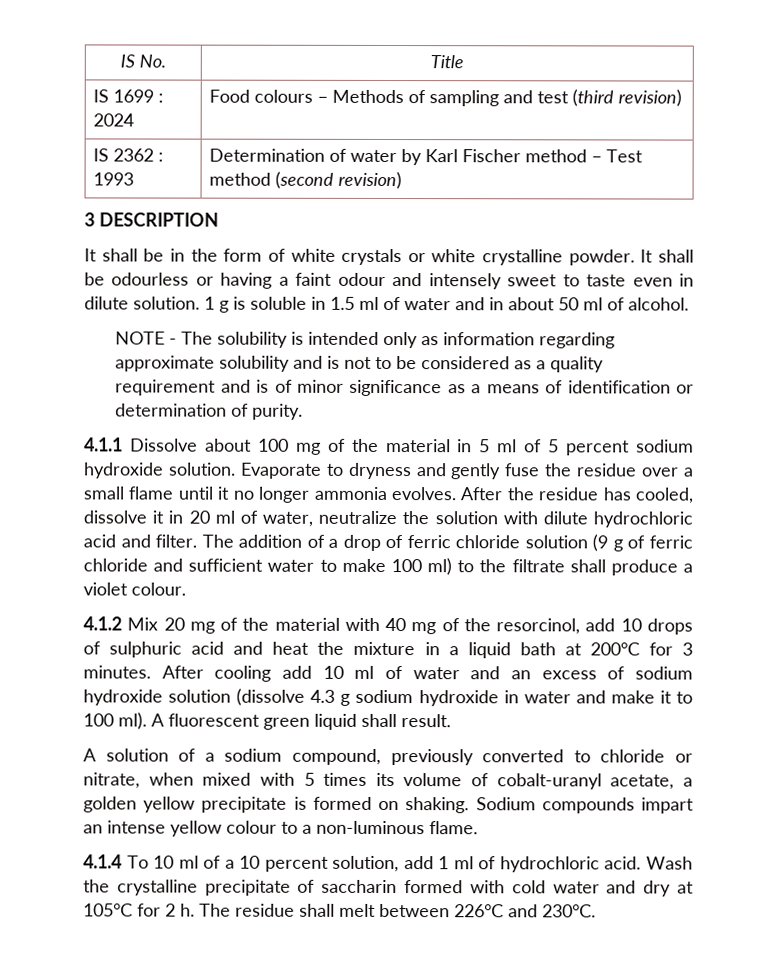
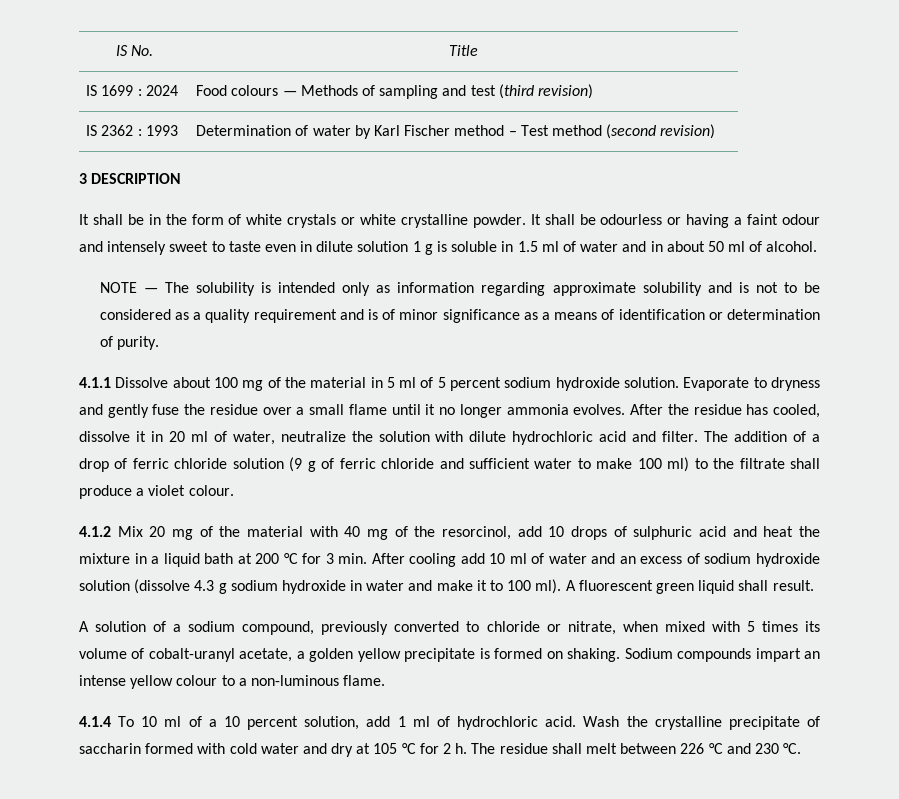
[316,96,328,103] – -> [282,91,297,96] —
[133,296,200,310] solution. -> [357,241,409,252] solution
[169,338,178,345] - -> [143,288,158,293] —
[589,642,640,656] 200°C -> [255,553,298,564] 200 °C
[83,665,151,679] minutes. -> [338,553,368,564] min.
[83,903,133,917] 105°C -> [373,743,416,754] 105 °C
[454,904,596,918] 226°C and 230°C. -> [680,743,802,754] 226 °C and 230 °C.

